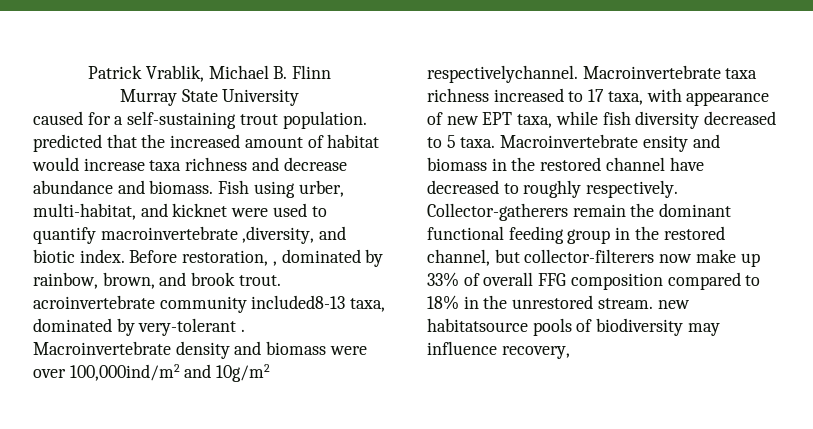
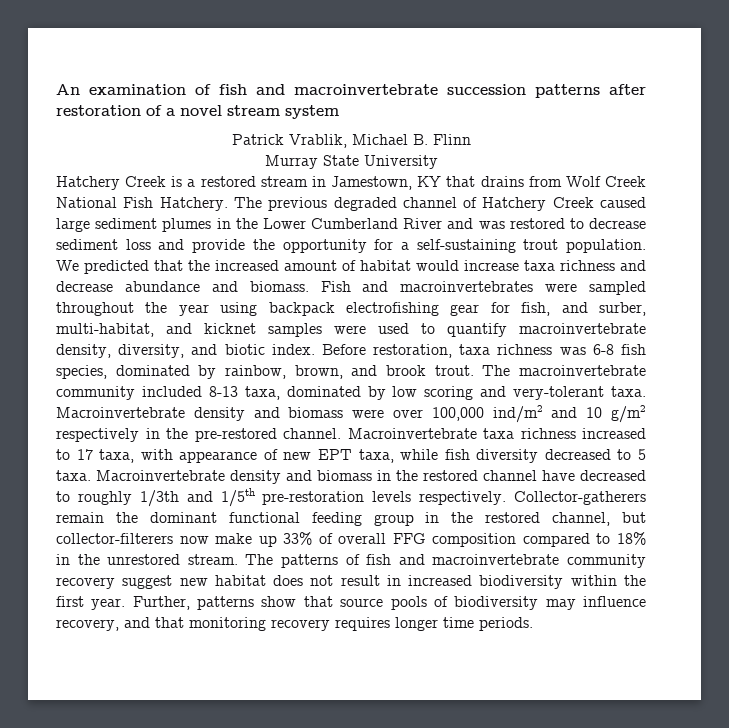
(88, 72) none -> [56,84,646,98] [56,105,339,119] An examination of fish and macroinvertebrate succession patterns after restoration of a novel stream system //
[33,111,83,125] caused -> [56,176,646,190] [56,197,646,211] [56,218,646,232] [56,239,367,253] Hatchery Creek is a restored stream in Jamestown, KY that drains from Wolf Creek National Fish Hatchery. The previous degraded channel of Hatchery Creek caused large sediment plumes in the Lower Cumberland River and was restored to decrease sediment loss and provide the opportunity
(367, 120) none -> [56,260,79,271] We
[253,180,344,198] using urber, -> [362,281,646,295] [56,302,646,316] and macroinvertebrates were sampled throughout the year using backpack electrofishing gear for fish, and surber,
(228, 210) none -> [268,323,322,337] samples
[242,226,315,244] ,diversity, -> [56,344,185,358] density, diversity,
[272,261,277,266] , -> [459,344,646,355] [56,365,107,379] taxa richness was 6-8 fish species,
[33,295,386,313] [33,318,246,336] acroinvertebrate community included8-13 taxa, dominated by very-tolerant . -> [482,365,646,376] [56,386,646,400] The macroinvertebrate community included 8-13 taxa, dominated by low scoring and very-tolerant taxa.
[69,364,271,382] [427,65,578,83] 100,000ind/m2 and 10g/m2 respectivelychannel. -> [431,405,646,423] [56,428,341,442] 100,000 ind/m2 and 10 g/m2 respectively in the pre-restored channel.
[642,135,688,152] ensity -> [230,470,281,484] density
(582, 189) none -> [139,488,412,507] 1/3th and 1/5th pre-restoration levels
[657,300,690,309] [427,318,528,332] new habitatsource -> [245,554,647,568] [56,575,646,589] [56,596,384,610] The patterns of fish and macroinvertebrate community recovery suggest new habitat does not result in increased biodiversity within the first year. Further, patterns show that source
(570, 352) none -> [124,617,533,631] and that monitoring recovery requires longer time periods.

